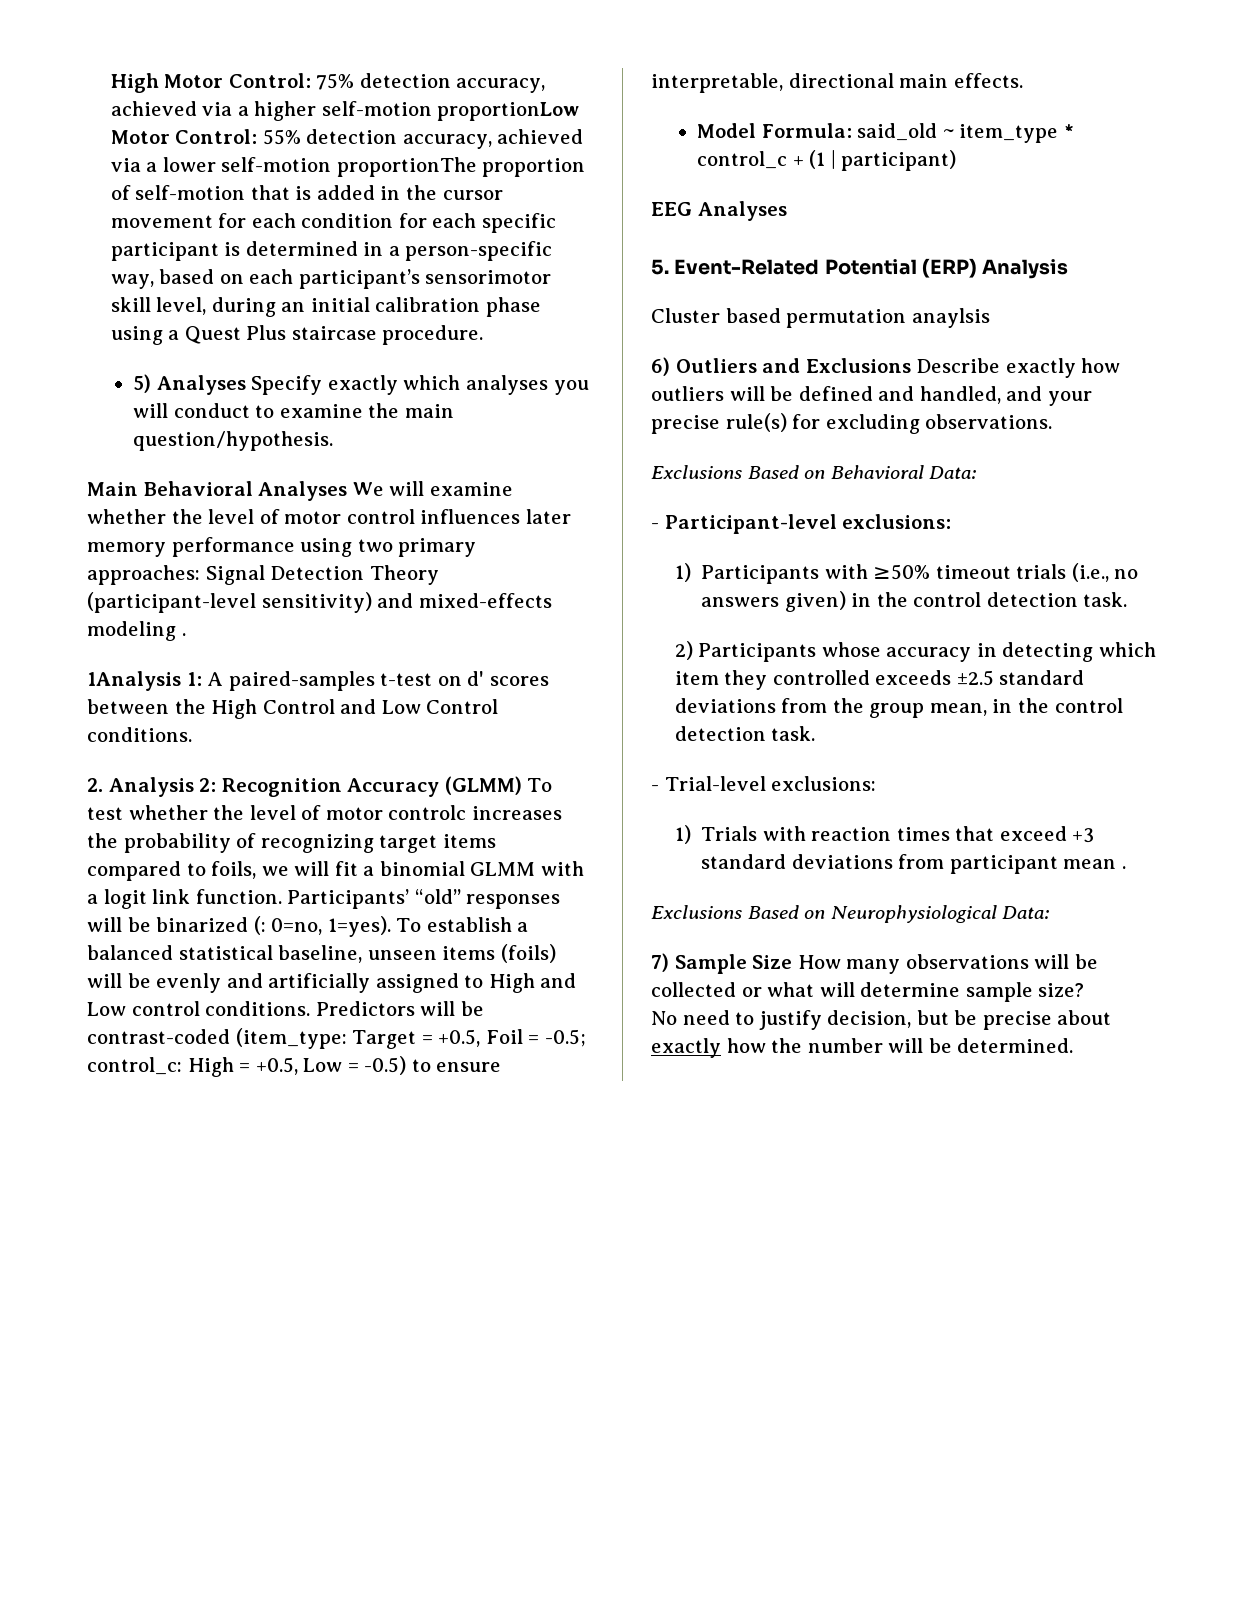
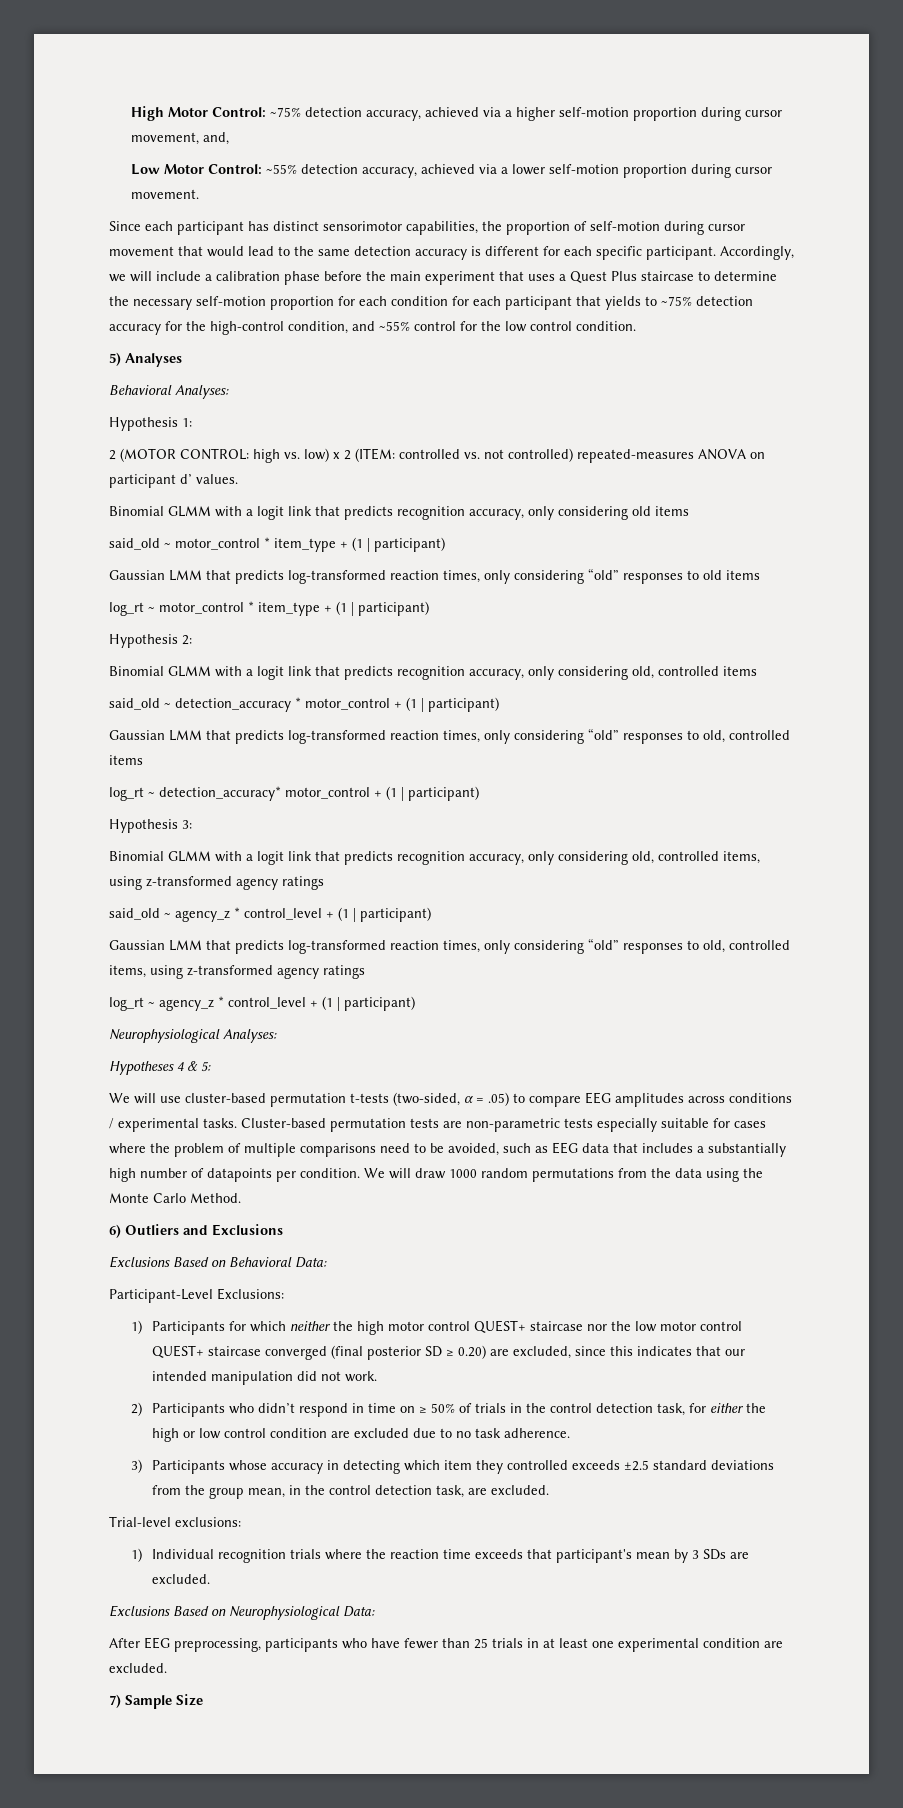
[316,73,355,90] 75% -> [269,107,301,117] ~75%
[437,102,580,121] [110,129,301,145] proportionLow Motor Control: 55% -> [632,107,782,121] [130,132,229,145] [130,164,297,175] proportion during cursor movement, and, // Low Motor Control: ~55%
[336,157,586,177] [110,185,503,200] [110,215,213,228] proportionThe proportion of self-motion that is added in the cursor movement -> [622,164,772,178] [130,189,199,199] [109,221,745,235] [109,246,794,260] [109,271,777,285] [109,296,334,310] proportion during cursor movement. // Since each participant has distinct sensorimotor capabilities, the proportion of self-motion during cursor movement that would lead to the same detection accuracy is different for each specific participant. Accordingly, we will include a calibration phase before the main experiment that uses a Quest Plus staircase to determine the necessary self-motion proportion
[481,213,556,233] [110,241,553,261] [110,269,552,289] [110,297,541,317] [110,325,484,345] [133,374,589,395] [133,403,454,418] [133,431,334,451] [87,481,513,501] [87,509,571,524] [87,537,477,557] [87,565,439,585] [87,592,552,613] [87,621,186,641] [87,671,549,691] [87,699,499,719] [87,727,192,742] [87,776,553,797] [87,805,562,820] [87,833,496,853] [87,861,584,881] [87,889,561,909] [87,916,529,937] [87,944,556,963] [87,973,577,993] [87,1001,484,1016] [87,1028,586,1049] [87,1056,502,1077] [651,73,1023,93] [697,123,1074,143] [697,150,957,171] [651,201,787,221] [651,258,1069,279] [651,308,990,328] [651,357,1121,378] [651,386,1092,406] [651,413,1053,434] specific participant is determined in a person-specific way, based on each participant’s sensorimotor skill level, during an initial calibration phase using a Quest Plus staircase procedure. // 5) Analyses Specify exactly which analyses you will conduct to examine the main question/hypothesis. // Main Behavioral Analyses We will examine whether the level of motor control influences later memory performance using two primary approaches: Signal Detection Theory (participant-level sensitivity) and mixed-effects modeling . // 1Analysis 1: A paired-samples t-test on d' scores between the High Control and Low Control conditions. // 2. Analysis 2: Recognition Accuracy (GLMM) To test whether the level of motor controlc increases the probability of recognizing target items compared to foils, we will fit a binomial GLMM with a logit link function. Participants’ “old” responses will be binarized (: 0=no, 1=yes). To establish a balanced statistical baseline, unseen items (foils) will be evenly and artificially assigned to High and Low control conditions. Predictors will be contrast-coded (item_type: Target = +0.5, Foil = -0.5; control_c: High = +0.5, Low = -0.5) to ensure interpretable, directional main effects. // Model Formula: said_old ~ item_type * control_c + (1 | participant) // EEG Analyses // 5. Event-Related Potential (ERP) Analysis // Cluster based permutation anaylsis // 6) Outliers and Exclusions Describe exactly how outliers will be defined and handled, and your precise rule(s) for excluding observations. -> [505,296,753,310] [109,321,636,335] [109,352,182,367] [109,385,229,399] [109,417,192,431] [109,448,765,463] [109,474,238,488] [109,506,689,520] [109,537,445,552] [109,568,760,584] [109,601,429,616] [109,634,192,648] [109,666,757,680] [109,697,499,712] [109,728,790,744] [109,755,143,765] [109,786,479,801] [109,819,192,833] [109,851,760,865] [109,876,324,890] [109,907,431,922] [109,938,790,954] [109,965,365,979] [109,996,415,1011] [109,1029,277,1043] [109,1061,211,1075] [109,1092,792,1107] [109,1118,766,1132] [109,1142,786,1157] [109,1168,763,1182] [109,1193,241,1203] [109,1224,283,1238] participant that yields to ~75% detection accuracy for the high-control condition, and ~55% control for the low control condition. // 5) Analyses // Behavioral Analyses: // Hypothesis 1: // 2 (MOTOR CONTROL: high vs. low) x 2 (ITEM: controlled vs. not controlled) repeated-measures ANOVA on participant d’ values. // Binomial GLMM with a logit link that predicts recognition accuracy, only considering old items // said_old ~ motor_control * item_type + (1 | participant) // Gaussian LMM that predicts log-transformed reaction times, only considering “old” responses to old items // log_rt ~ motor_control * item_type + (1 | participant) // Hypothesis 2: // Binomial GLMM with a logit link that predicts recognition accuracy, only considering old, controlled items // said_old ~ detection_accuracy * motor_control + (1 | participant) // Gaussian LMM that predicts log-transformed reaction times, only considering “old” responses to old, controlled items // log_rt ~ detection_accuracy* motor_control + (1 | participant) // Hypothesis 3: // Binomial GLMM with a logit link that predicts recognition accuracy, only considering old, controlled items, using z-transformed agency ratings // said_old ~ agency_z * control_level + (1 | participant) // Gaussian LMM that predicts log-transformed reaction times, only considering “old” responses to old, controlled items, using z-transformed agency ratings // log_rt ~ agency_z * control_level + (1 | participant) // Neurophysiological Analyses: // Hypotheses 4 & 5: // We will use cluster-based permutation t-tests (two-sided, α = .05) to compare EEG amplitudes across conditions / experimental tasks. Cluster-based permutation tests are non-parametric tests especially suitable for cases where the problem of multiple comparisons need to be avoided, such as EEG data that includes a substantially high number of datapoints per condition. We will draw 1000 random permutations from the data using the Monte Carlo Method. // 6) Outliers and Exclusions
[651,514,952,534] - Participant-level exclusions: -> [109,1288,284,1303] Participant-Level Exclusions:
[824,563,1139,582] [701,591,1128,612] [674,641,693,660] with ≥50% timeout trials (i.e., no answers given) in the control detection task. // 2) -> [229,1320,743,1335] [152,1345,746,1360] [152,1371,378,1385] [130,1402,767,1417] [152,1428,571,1442] [130,1459,142,1473] for which neither the high motor control QUEST+ staircase nor the low motor control QUEST+ staircase converged (final posterior SD ≥ 0.20) are excluded, since this indicates that our intended manipulation did not work. // 2) Participants who didn’t respond in time on ≥ 50% of trials in the control detection task, for either the high or low control condition are excluded due to no task adherence. // 3)
[771,726,816,741] [651,785,659,791] task. // - -> [436,1485,550,1498] task, are excluded. //
[701,826,1095,843] [701,854,1126,874] Trials with reaction times that exceed +3 standard deviations from participant mean . -> [152,1549,750,1563] [152,1574,211,1584] Individual recognition trials where the reaction time exceeds that participant's mean by 3 SDs are excluded.
[651,953,1098,974] [651,982,1085,1002] [651,1010,1112,1030] [651,1038,1074,1058] 7) Sample Size How many observations will be collected or what will determine sample size? // No need to justify decision, but be precise about exactly how the number will be determined. -> [109,1637,783,1652] [109,1663,167,1673] [109,1694,203,1709] After EEG preprocessing, participants who have fewer than 25 trials in at least one experimental condition are excluded. // 7) Sample Size

